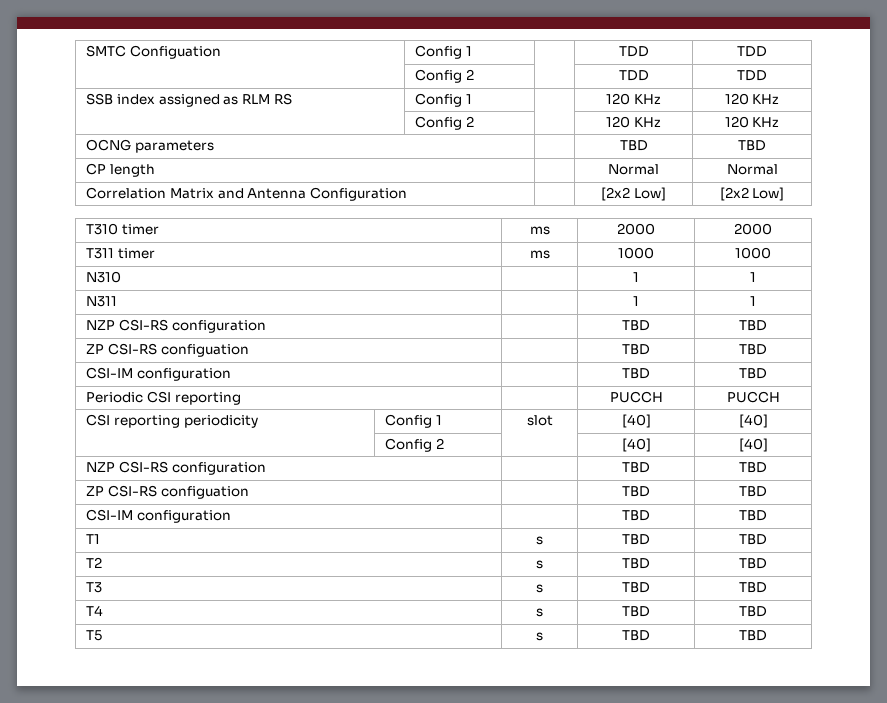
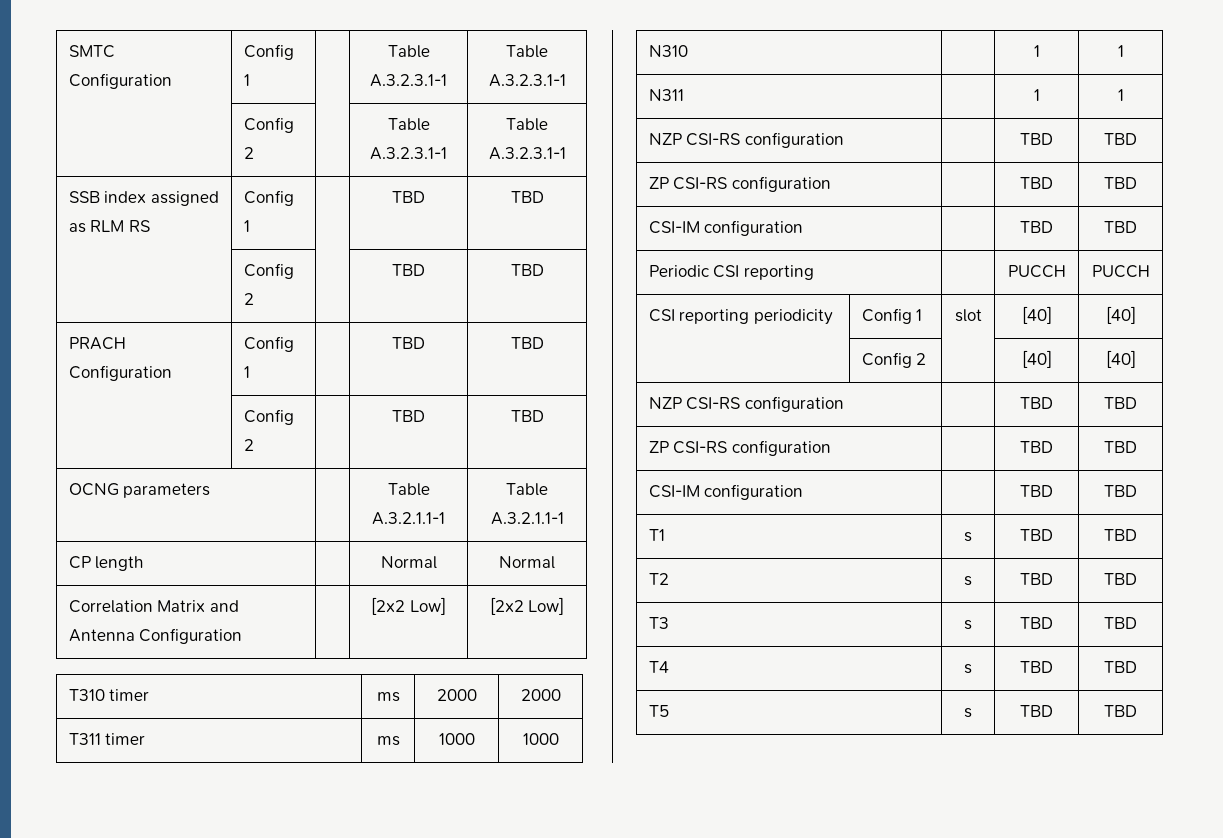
[130,45,222,59] [415,45,473,59] [618,46,649,57] [737,46,767,57] [415,69,475,83] [618,70,649,81] [737,70,767,81] Configuation | Config 1 | | TDD | TDD // | Config 2 | | TDD | TDD -> [68,73,172,89] [243,44,294,60] [243,74,250,86] [387,45,430,58] [370,74,447,87] [506,45,548,58] [488,74,566,87] [243,117,294,133] [243,147,254,159] [387,118,430,131] [370,147,447,160] [506,118,548,131] [488,147,566,160] Configuration | Config 1 | | Table A.3.2.3.1-1 | Table A.3.2.3.1-1 // | Config 2 | | Table A.3.2.3.1-1 | Table A.3.2.3.1-1
[606,93,661,105] [724,93,780,105] [415,116,475,130] [606,116,661,128] [724,116,780,128] [86,139,215,153] [619,140,648,151] [738,140,766,151] 120 KHz | 120 KHz // | Config 2 | | 120 KHz | 120 KHz // OCNG parameters | | TBD | TBD -> [392,191,425,203] [510,191,544,203] [243,263,294,279] [243,293,254,305] [392,264,425,276] [510,264,544,276] [68,337,126,350] [68,365,172,381] [243,336,294,352] [243,366,250,378] [392,337,425,349] [510,337,544,349] [243,409,294,425] [243,439,254,451] [392,410,425,422] [510,410,544,422] [68,483,211,498] [387,483,430,496] [372,512,445,525] [506,483,548,496] [490,512,564,525] TBD | TBD // | Config 2 | | TBD | TBD // PRACH Configuration | Config 1 | | TBD | TBD // | Config 2 | | TBD | TBD // OCNG parameters | | Table A.3.2.1.1-1 | Table A.3.2.1.1-1
[160,344,249,357] configuation -> [731,176,831,192] configuration
[160,486,249,499] configuation -> [731,440,831,456] configuration

